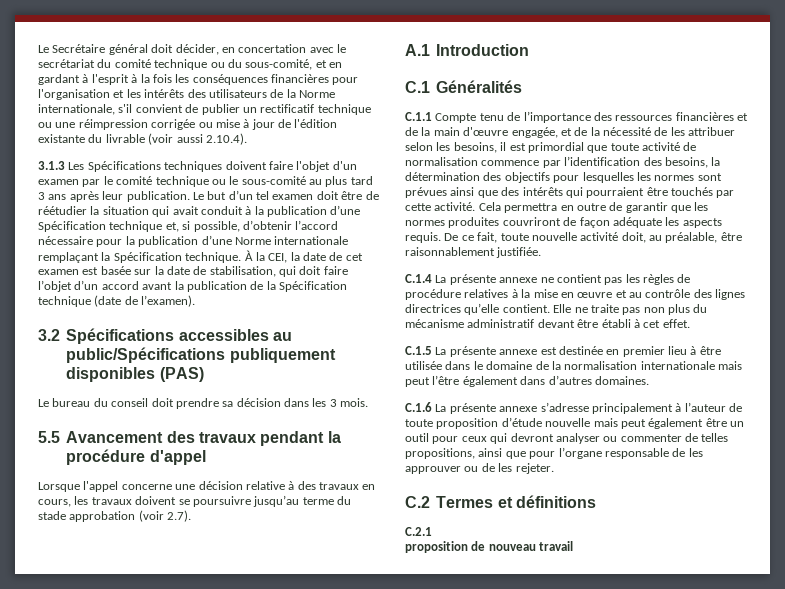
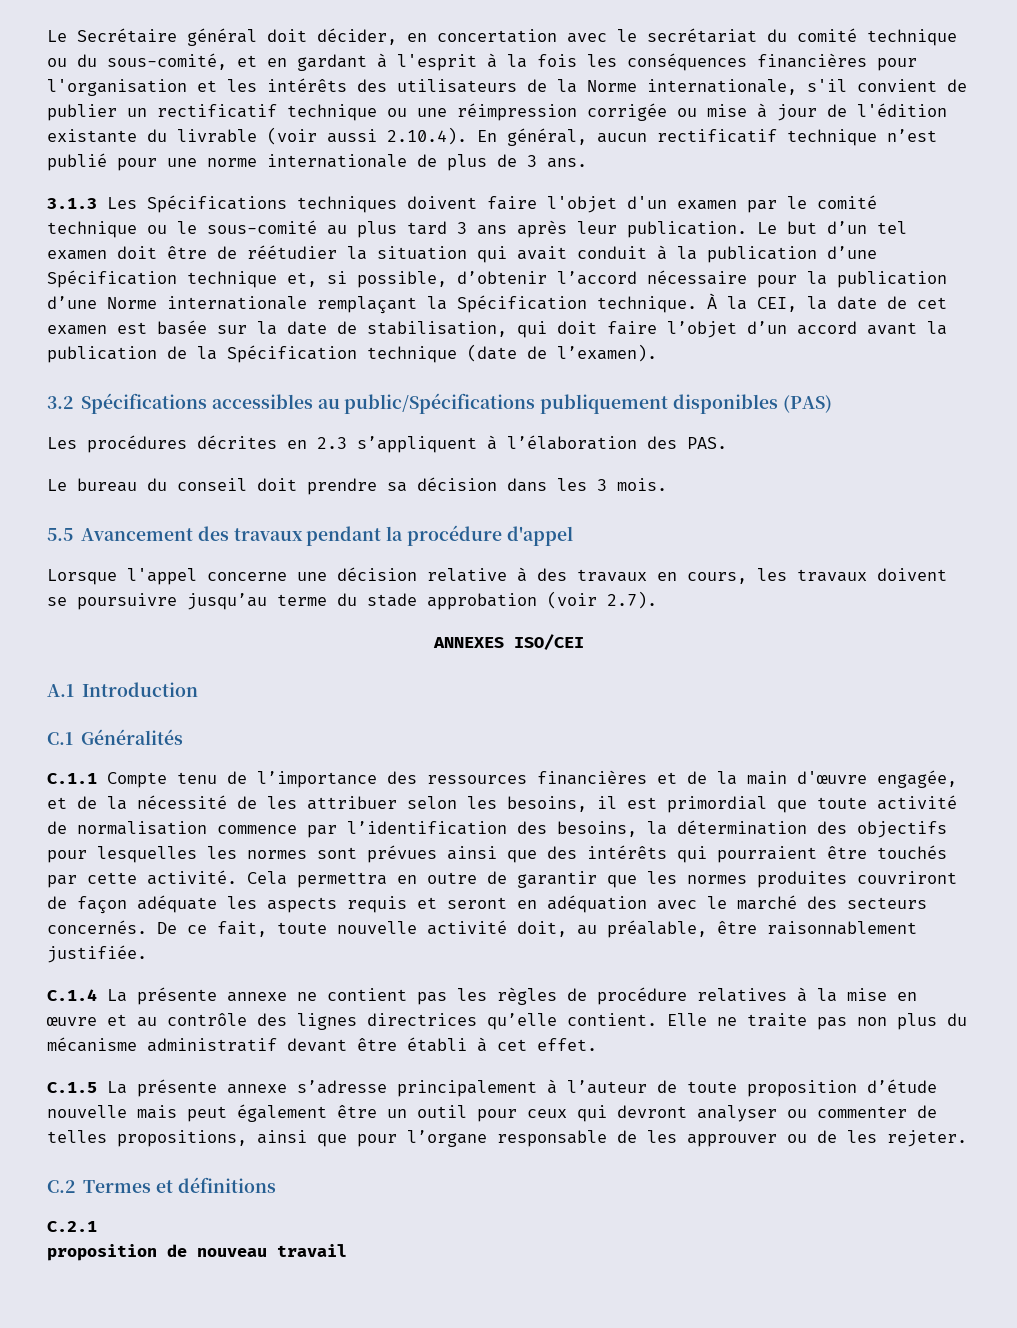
(247, 139) none -> [477,128,937,146] [47,153,587,171] En général, aucun rectificatif technique n’est publié pour une norme internationale de plus de 3 ans.
(204, 374) none -> [47,435,727,453] // Les procédures décrites en 2.3 s’appliquent à l’élaboration des PAS.
(192, 516) none -> [432,634,584,650] // ANNEXES ISO/CEI
[405,232,441,243] requis. -> [347,895,927,913] [47,920,147,934] requis et seront en adéquation avec le marché des secteurs concernés.
[540,346,721,357] [405,361,742,370] [405,375,649,387] [405,402,538,414] est destinée en premier lieu à être utilisée dans le domaine de la normalisation internationale mais peut l’être également dans d’autres domaines. // C.1.6 La présente annexe -> (287, 1089) none

